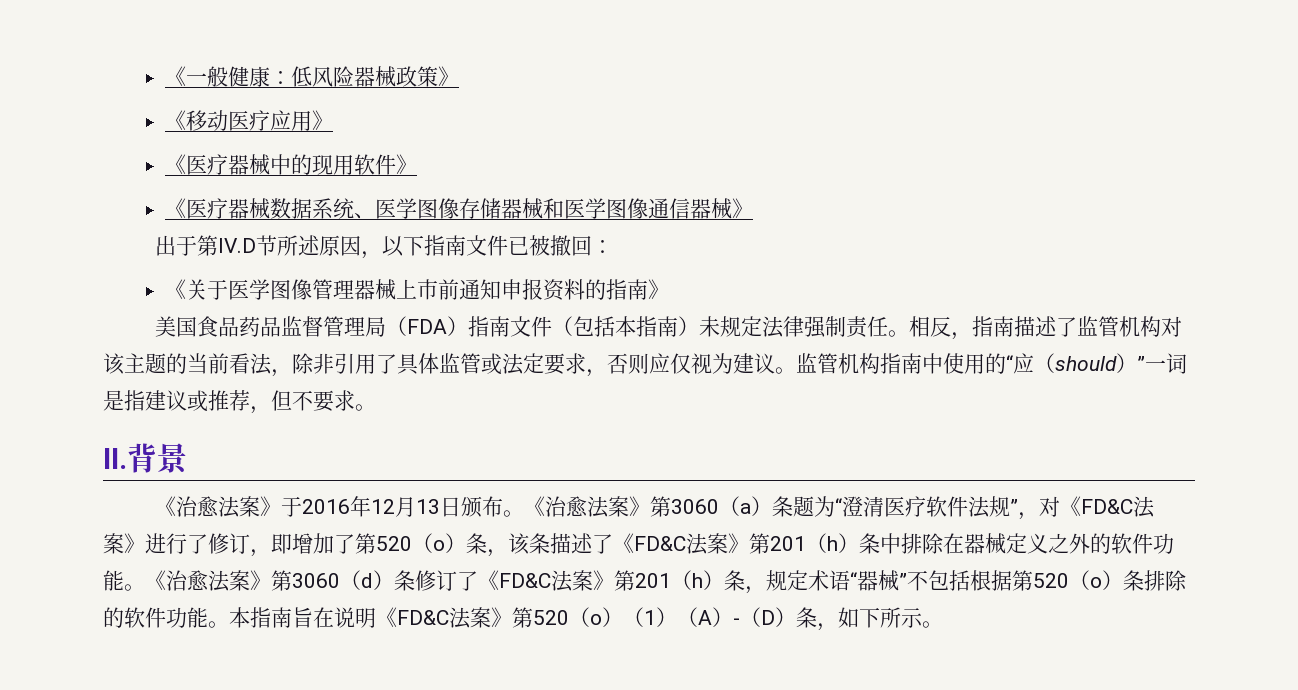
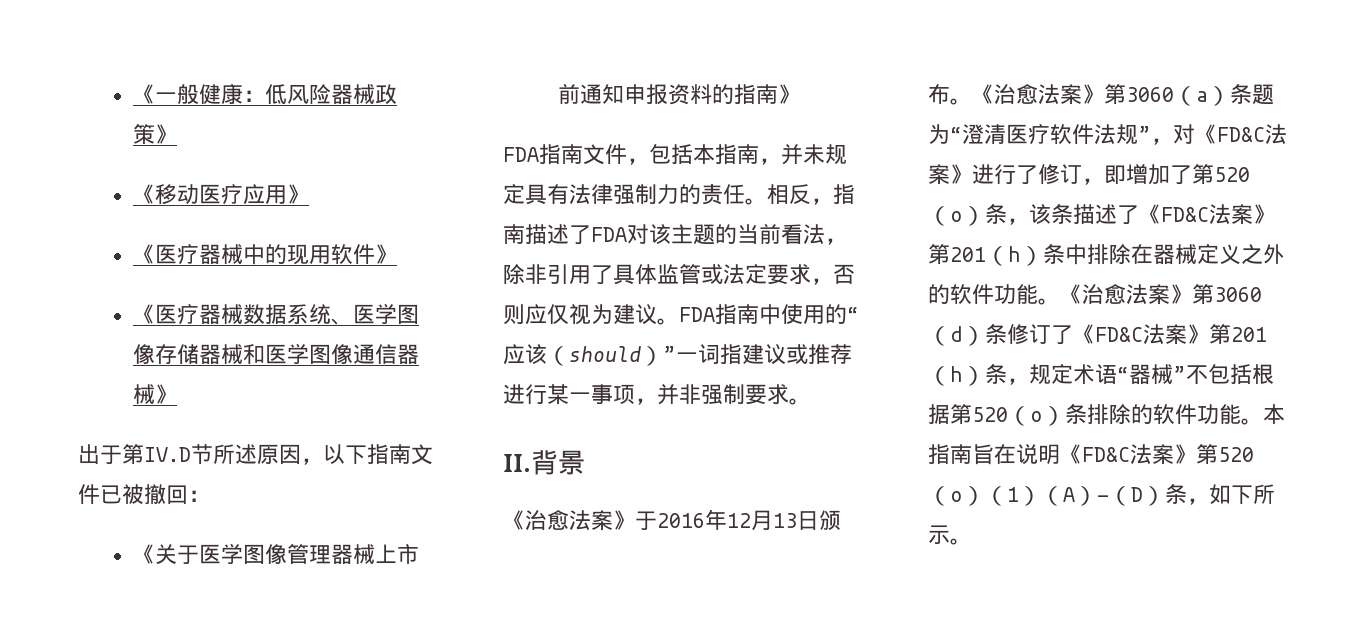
[155,316,574,337] 美国食品药品监督管理局（FDA）指南文件（ -> [503,144,649,165] FDA指南文件，
[678,316,763,337] ）未规定 -> [759,144,847,165] [503,184,569,205] ，并未规定具有
(847, 326) none -> [657,184,701,205] 力的
[1077,316,1162,337] 监管机构 -> [591,227,627,242] FDA
[796,353,880,374] 监管机构 -> [679,307,715,322] FDA
(1034, 363) none -> [525,344,547,364] 该
[103,390,124,411] 是 -> (720, 354) none
[250,390,313,414] ，但不 -> [503,384,745,405] 进行某一事项，并非强制

